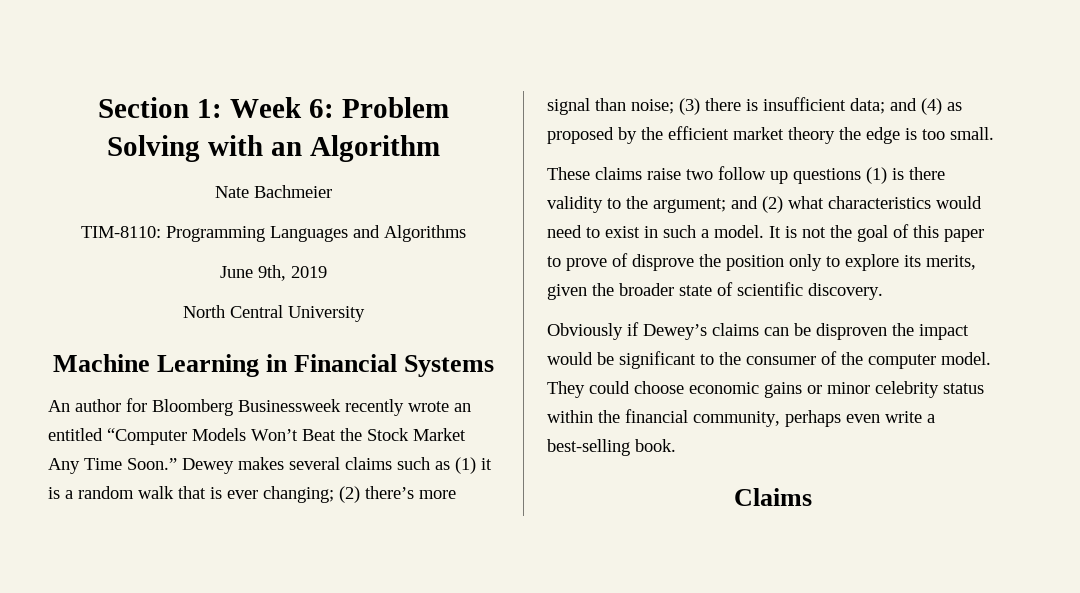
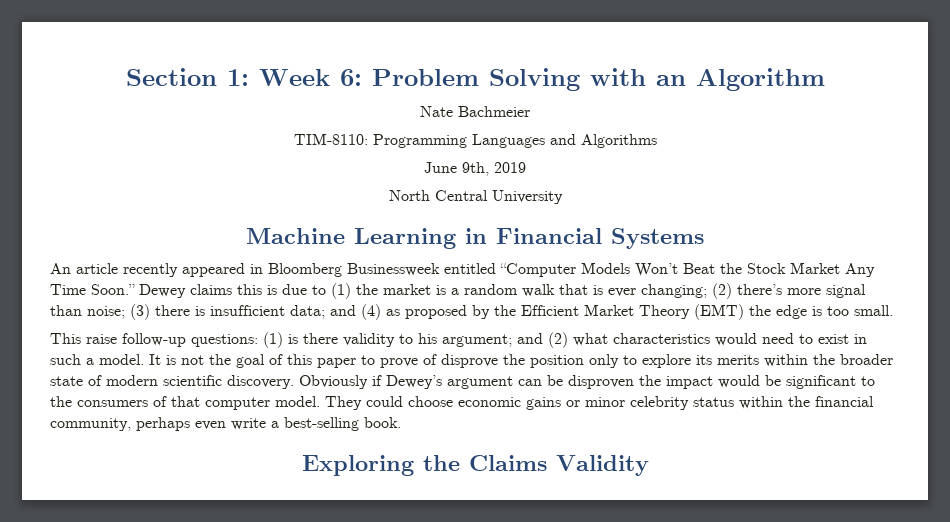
[75,398,471,416] author for Bloomberg Businessweek recently wrote an -> [76,263,440,277] article recently appeared in Bloomberg Businessweek
[238,457,492,474] makes several claims such as (1) it -> [190,283,431,299] claims this is due to (1) the market
[668,126,835,144] efficient market theory -> [521,304,744,320] Efficient Market Theory (EMT)
[547,166,861,184] These claims raise two follow up questions -> [50,333,258,347] This raise follow-up questions:
[626,196,648,209] the -> [418,333,437,344] his
[926,255,976,270] [547,284,587,300] merits, given -> [717,354,808,367] merits within
(733, 289) none -> [106,375,158,386] modern
(883, 291) // -> (294, 382) none
[712,323,759,336] claims -> [447,376,513,389] argument
[746,351,863,365] consumer of the -> [77,396,200,407] consumers of that
[733,488,812,506] Claims -> [301,455,649,476] Exploring the Claims Validity

